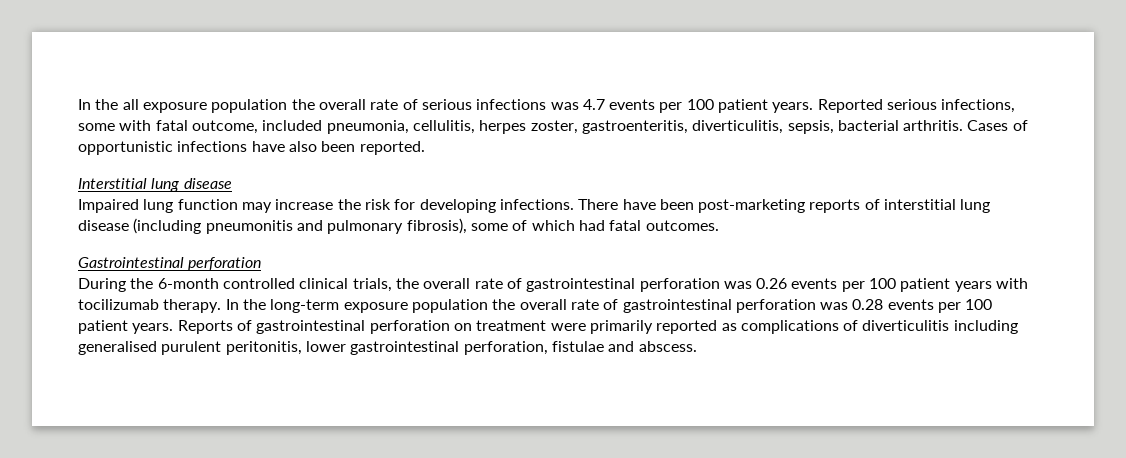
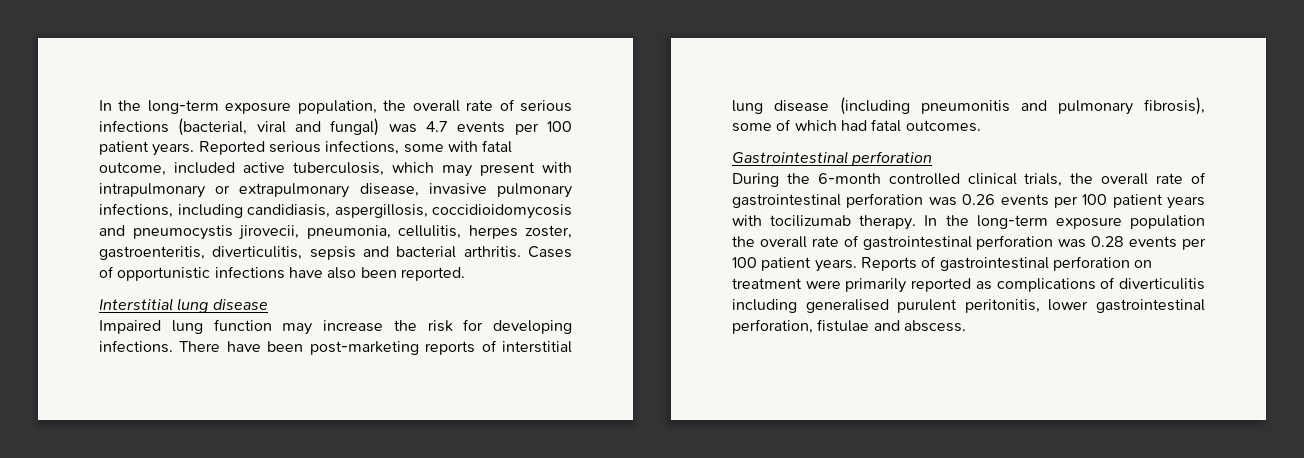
[78,99,288,113] In the all exposure population -> [99,100,377,114] In the long-term exposure population,
(547, 104) none -> [178,118,380,136] (bacterial, viral and fungal)
(323, 125) none -> [243,162,572,177] [99,183,572,198] [99,203,572,219] [99,225,299,240] active tuberculosis, which may present with intrapulmonary or extrapulmonary disease, invasive pulmonary infections, including candidiasis, aspergillosis, coccidioidomycosis and pneumocystis jirovecii,
[787,120,834,134] sepsis, -> [309,246,389,260] sepsis and

